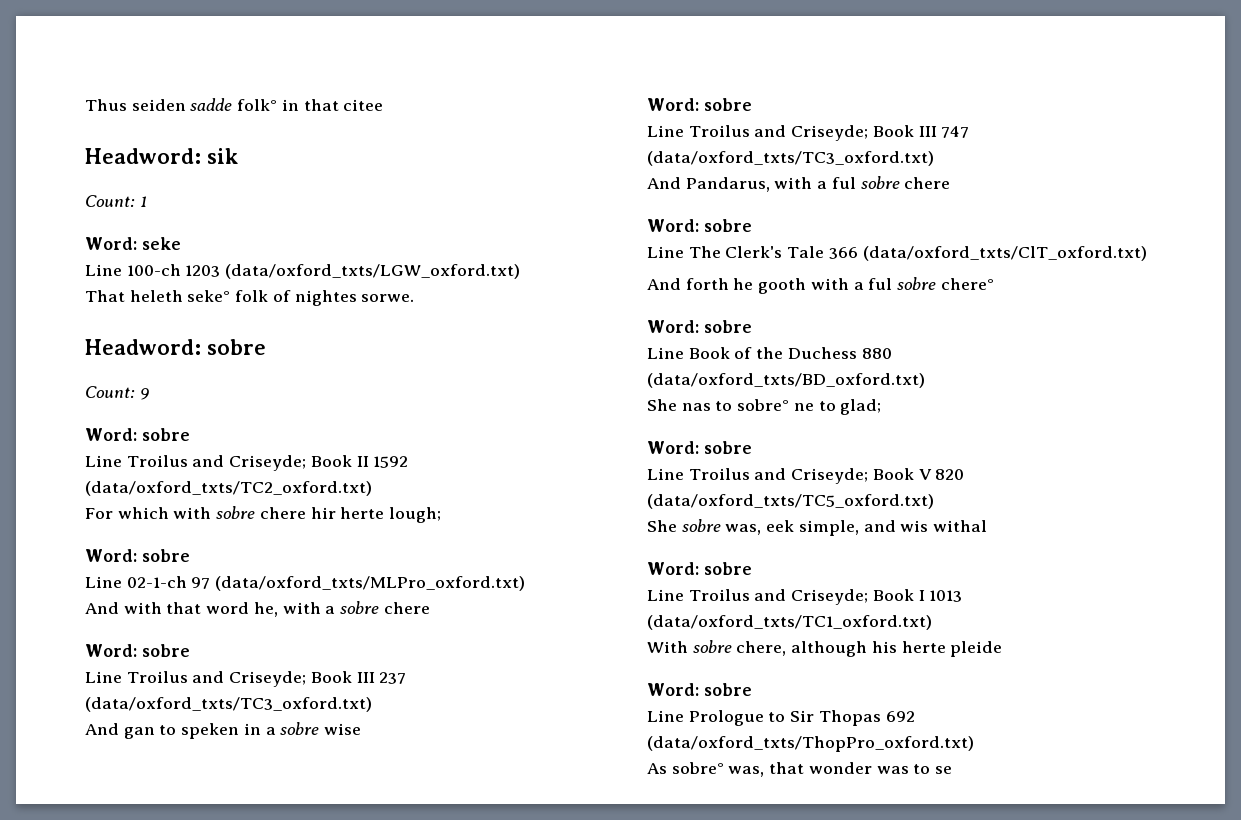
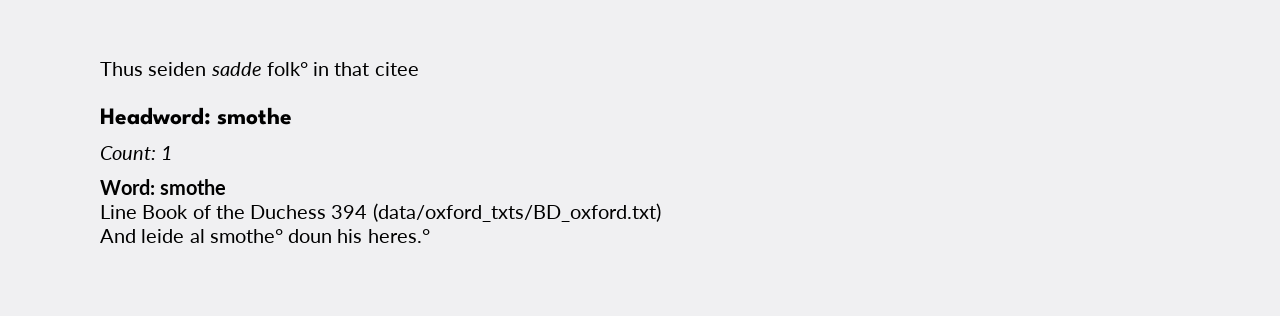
[207,148,238,164] sik -> [217,107,293,125] smothe
[141,237,181,250] [85,264,521,279] [85,290,415,306] [85,339,266,355] [85,386,149,400] [85,428,190,441] [85,455,409,471] [85,481,372,496] [85,506,442,523] [85,549,190,562] [85,576,526,591] [85,601,430,617] [85,644,190,657] [85,671,407,687] [85,697,372,712] [85,722,362,739] [647,98,752,111] [647,125,970,141] [647,151,934,166] [647,176,951,192] [647,219,752,232] [647,246,1147,261] [647,277,994,294] [647,320,752,333] seke // Line 100-ch 1203 (data/oxford_txts/LGW_oxford.txt) // That heleth seke° folk of nightes sorwe. // Headword: sobre // Count: 9 // Word: sobre // Line Troilus and Criseyde; Book II 1592 (data/oxford_txts/TC2_oxford.txt) // For which with sobre chere hir herte lough; // Word: sobre // Line 02-1-ch 97 (data/oxford_txts/MLPro_oxford.txt) // And with that word he, with a sobre chere // Word: sobre // Line Troilus and Criseyde; Book III 237 (data/oxford_txts/TC3_oxford.txt) // And gan to speken in a sobre wise // Word: sobre // Line Troilus and Criseyde; Book III 747 (data/oxford_txts/TC3_oxford.txt) // And Pandarus, with a ful sobre chere // Word: sobre // Line The Clerk's Tale 366 (data/oxford_txts/ClT_oxford.txt) // And forth he gooth with a ful sobre chere° // Word: sobre -> [160,179,227,195] smothe
[861,348,892,359] 880 -> [331,205,368,219] 394
[647,399,882,415] [647,441,752,454] [647,468,965,484] [647,494,934,509] [647,519,988,536] [647,562,752,575] [647,589,963,605] [647,615,932,630] [647,640,1003,657] [647,683,752,696] [647,710,915,726] [647,736,974,752] [647,762,953,777] She nas to sobre° ne to glad; // Word: sobre // Line Troilus and Criseyde; Book V 820 (data/oxford_txts/TC5_oxford.txt) // She sobre was, eek simple, and wis withal // Word: sobre // Line Troilus and Criseyde; Book I 1013 (data/oxford_txts/TC1_oxford.txt) // With sobre chere, although his herte pleide // Word: sobre // Line Prologue to Sir Thopas 692 (data/oxford_txts/ThopPro_oxford.txt) // As sobre° was, that wonder was to se -> [100,229,430,243] And leide al smothe° doun his heres.°

